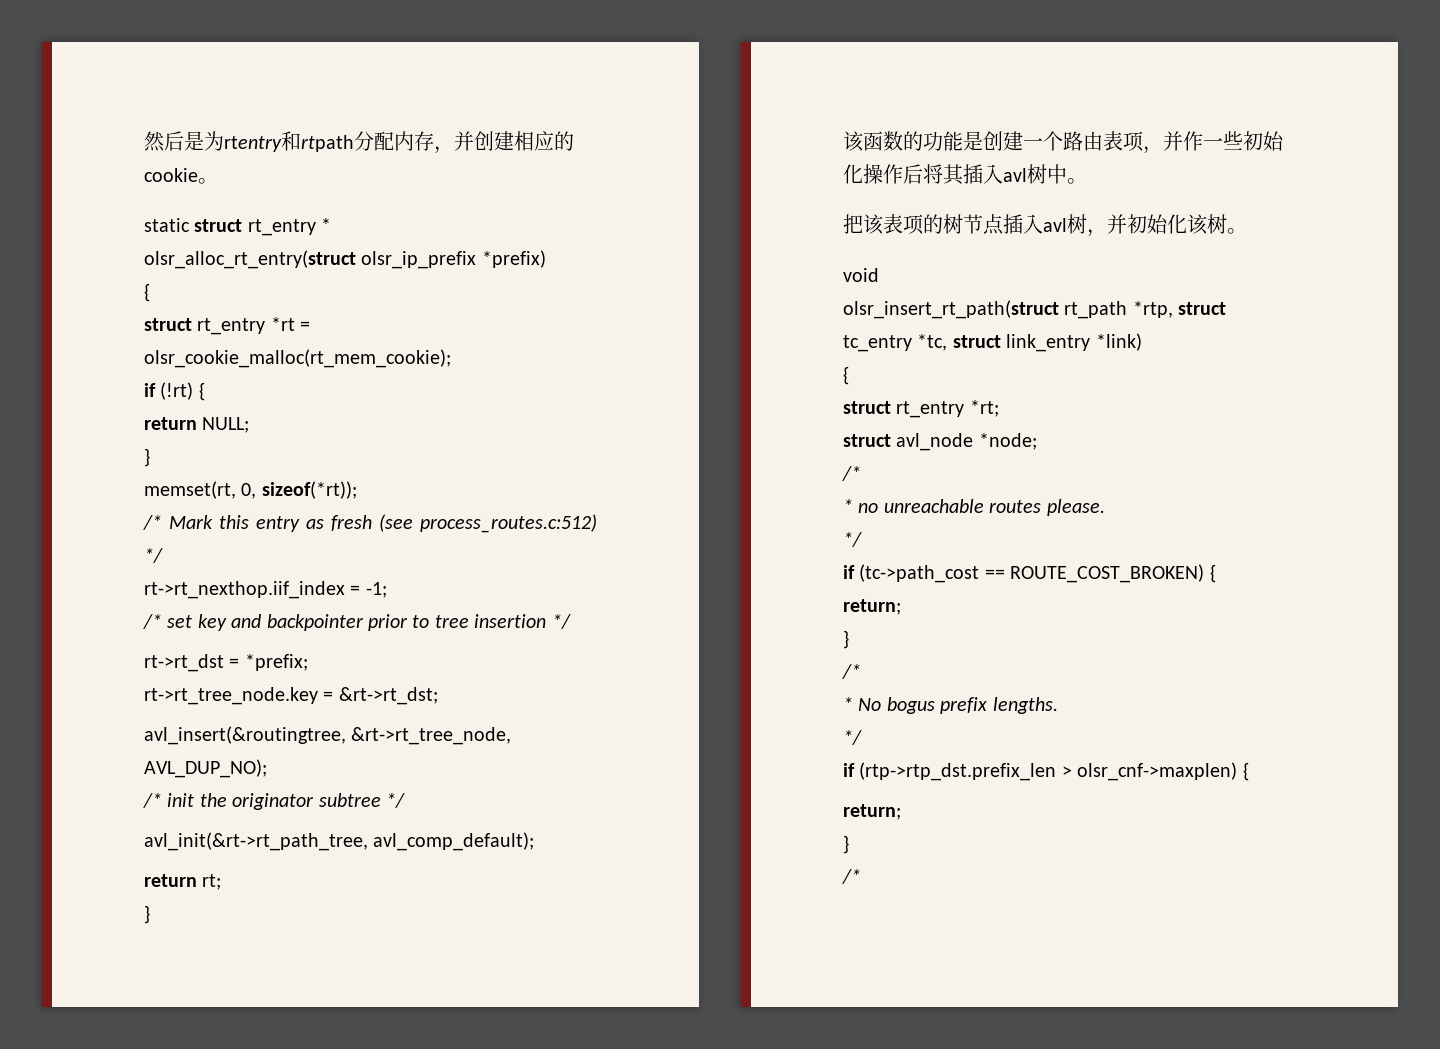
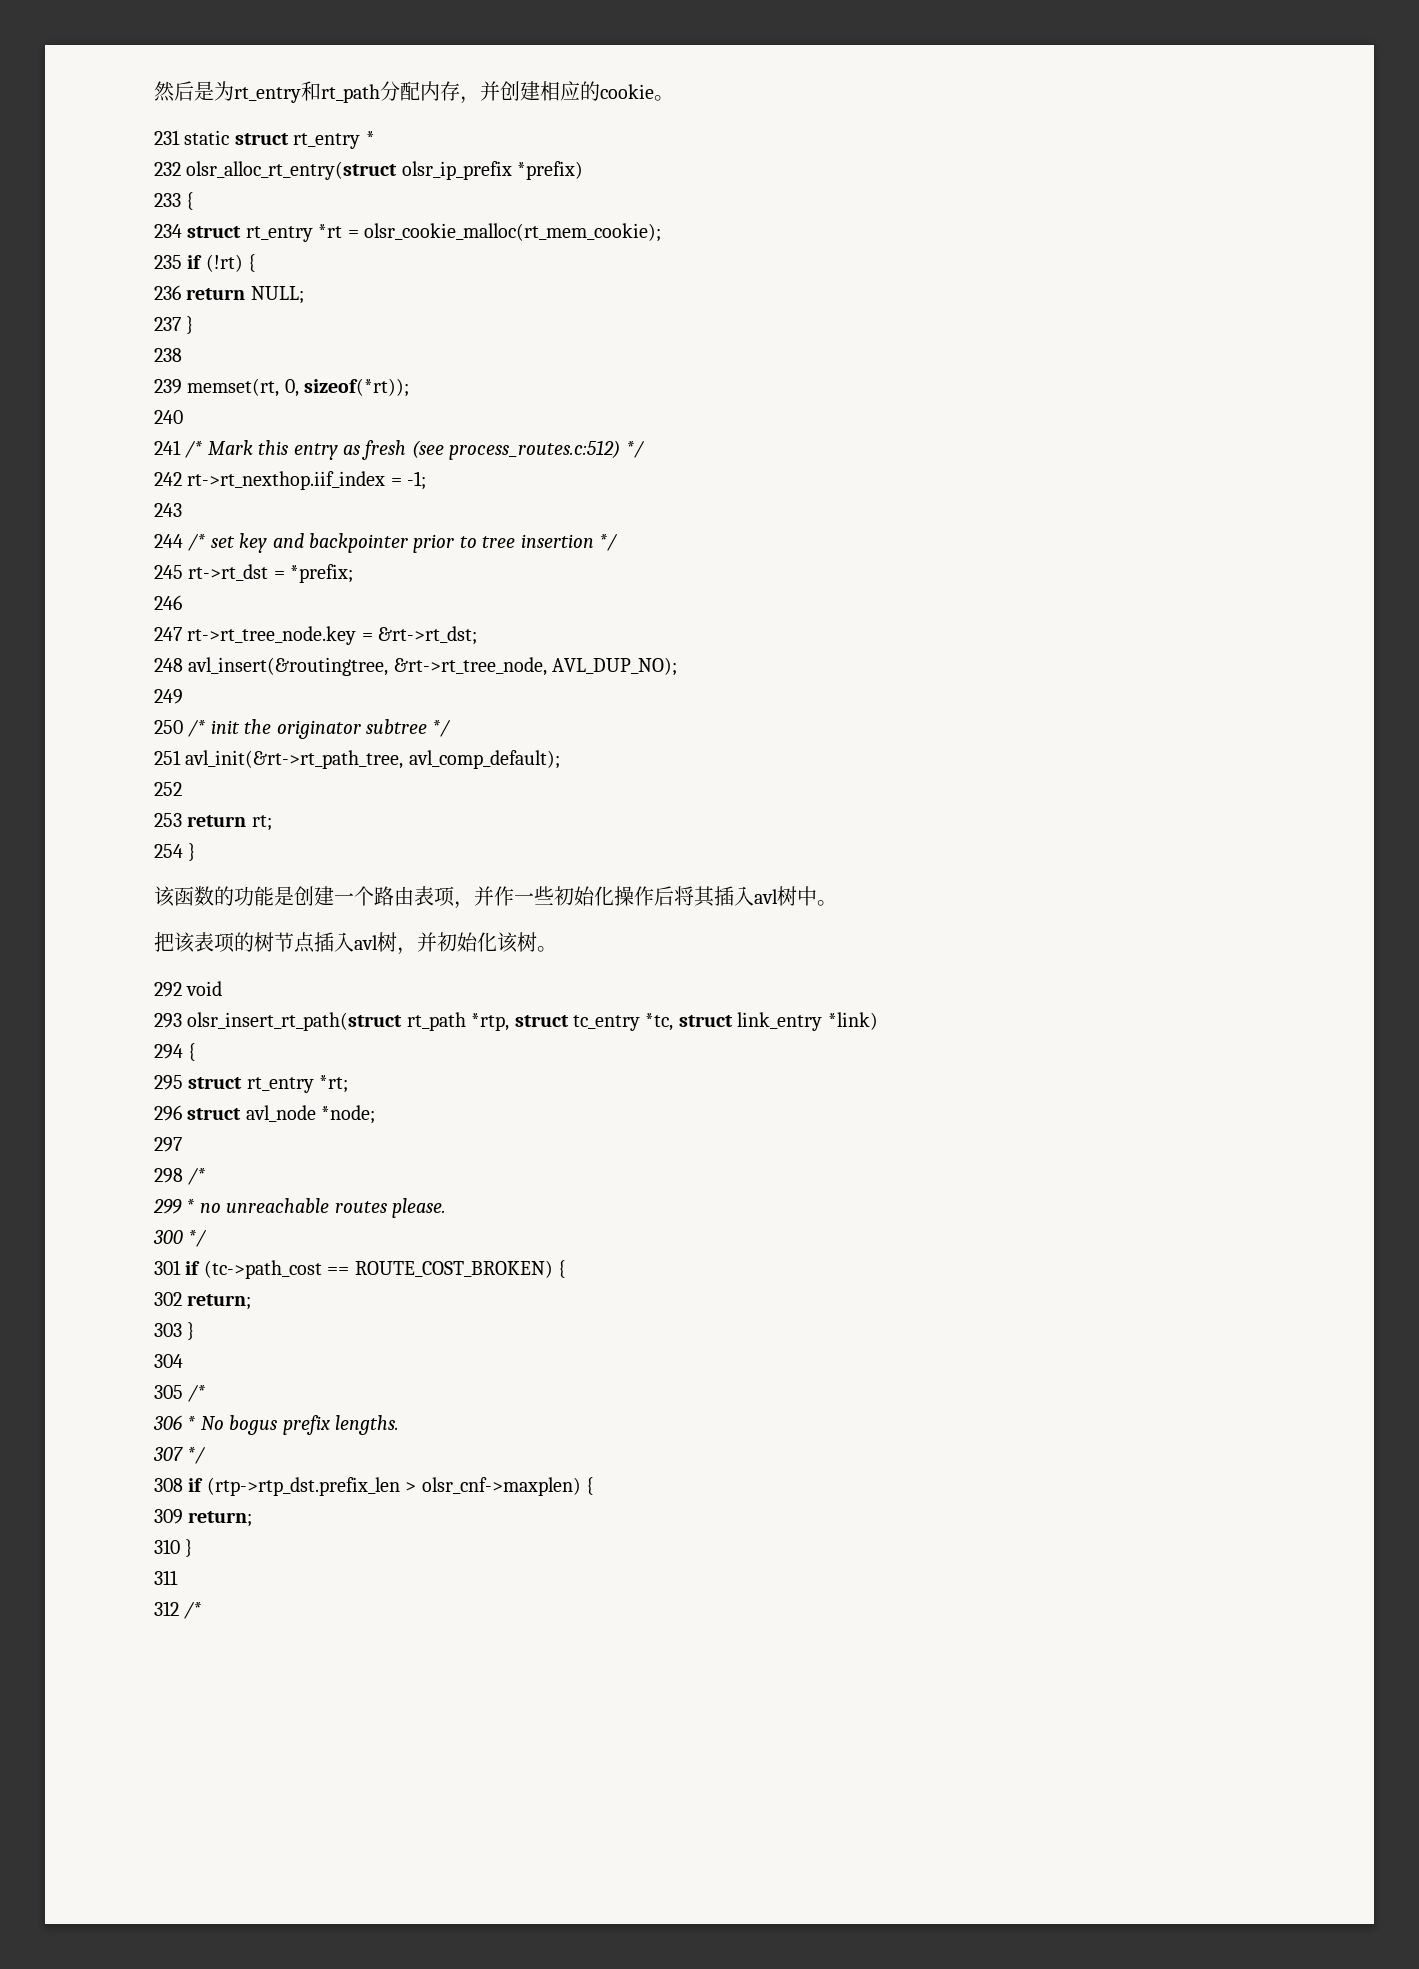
[224,131,354,152] rtentry和rtpath -> [234,81,380,103] rt_entry和rt_path
(218, 181) none -> [154,130,180,145] 231
(332, 225) none -> [154,162,181,176] 232
[144,283,150,302] { // -> [154,192,195,210] [154,224,182,238] 233 { // 234
(451, 358) none -> [154,255,182,269] 235
(205, 391) none -> [154,285,181,300] 236
[144,448,150,467] } // -> [154,316,195,334] [154,348,182,362] [154,379,182,394] 237 } // 238 // 239
(357, 490) none -> [154,410,183,424] [154,440,181,455] 240 // 241
(163, 555) none -> [154,472,182,486] 242
(387, 590) none -> [154,503,182,517] [154,534,183,548] 243 // 244
(571, 621) none -> [154,565,183,579] 245
(308, 662) none -> [154,595,182,610] [154,627,182,641] 246 // 247
(438, 696) none -> [154,658,183,672] 248
(267, 768) none -> [154,689,183,704] [154,720,183,734] 249 // 250
(405, 800) none -> [154,750,181,765] 251
(535, 841) none -> [154,782,182,796] [154,813,182,827] 252 // 253
(222, 882) none -> [154,844,183,858] 254
(1247, 231) none -> [154,982,182,997] 292
(879, 275) none -> [154,1013,182,1028] 293
[843,366,849,385] { // -> [154,1043,197,1061] [154,1075,183,1090] 294 { // 295
(999, 408) none -> [154,1105,182,1121] 296
[842,466,861,481] /* // -> [154,1137,182,1152] [154,1168,206,1185] [153,1199,182,1214] 297 // 298 /* // 299
[843,532,862,547] */ // -> [153,1230,208,1247] [154,1260,181,1275] 300 */ // 301
[843,599,901,615] [843,630,849,649] [842,664,861,679] return; // } // /* // -> [154,1292,252,1310] [154,1322,196,1340] [154,1354,183,1368] [154,1385,206,1402] [153,1415,182,1430] 302 return; // 303 } // 304 // 305 /* // 306
[843,730,862,745] */ // -> [153,1447,207,1464] [154,1478,183,1492] 307 */ // 308
[843,804,901,820] [843,835,849,854] return; // } // -> [154,1509,253,1527] [154,1539,194,1557] [154,1570,178,1585] [154,1601,179,1616] 309 return; // 310 } // 311 // 312

